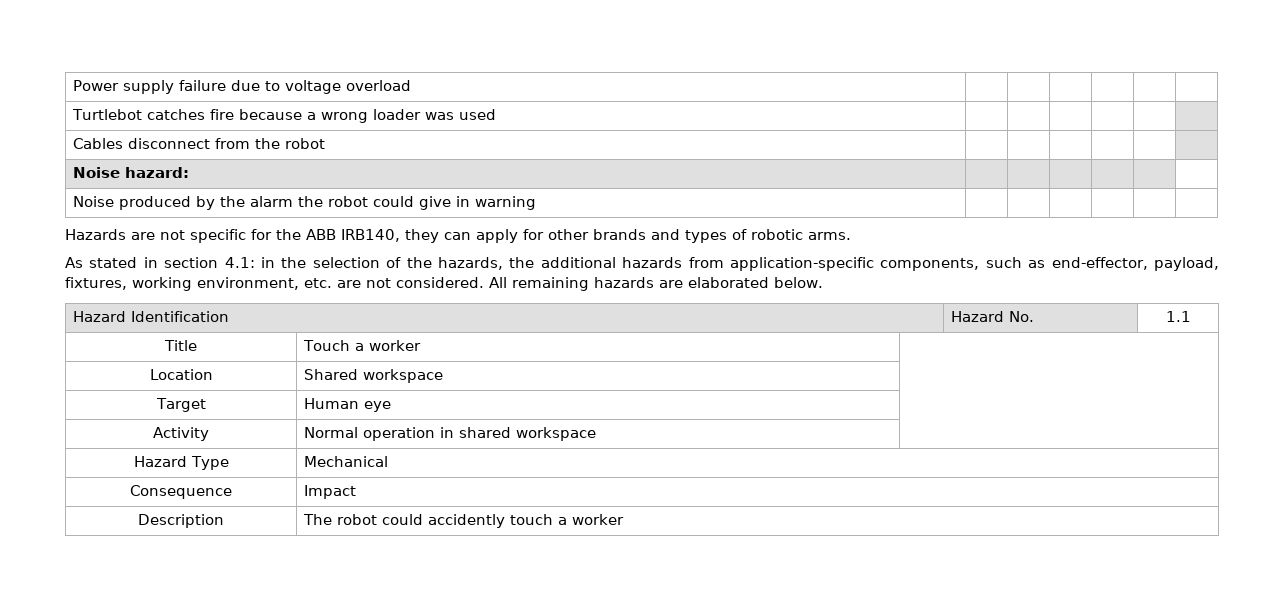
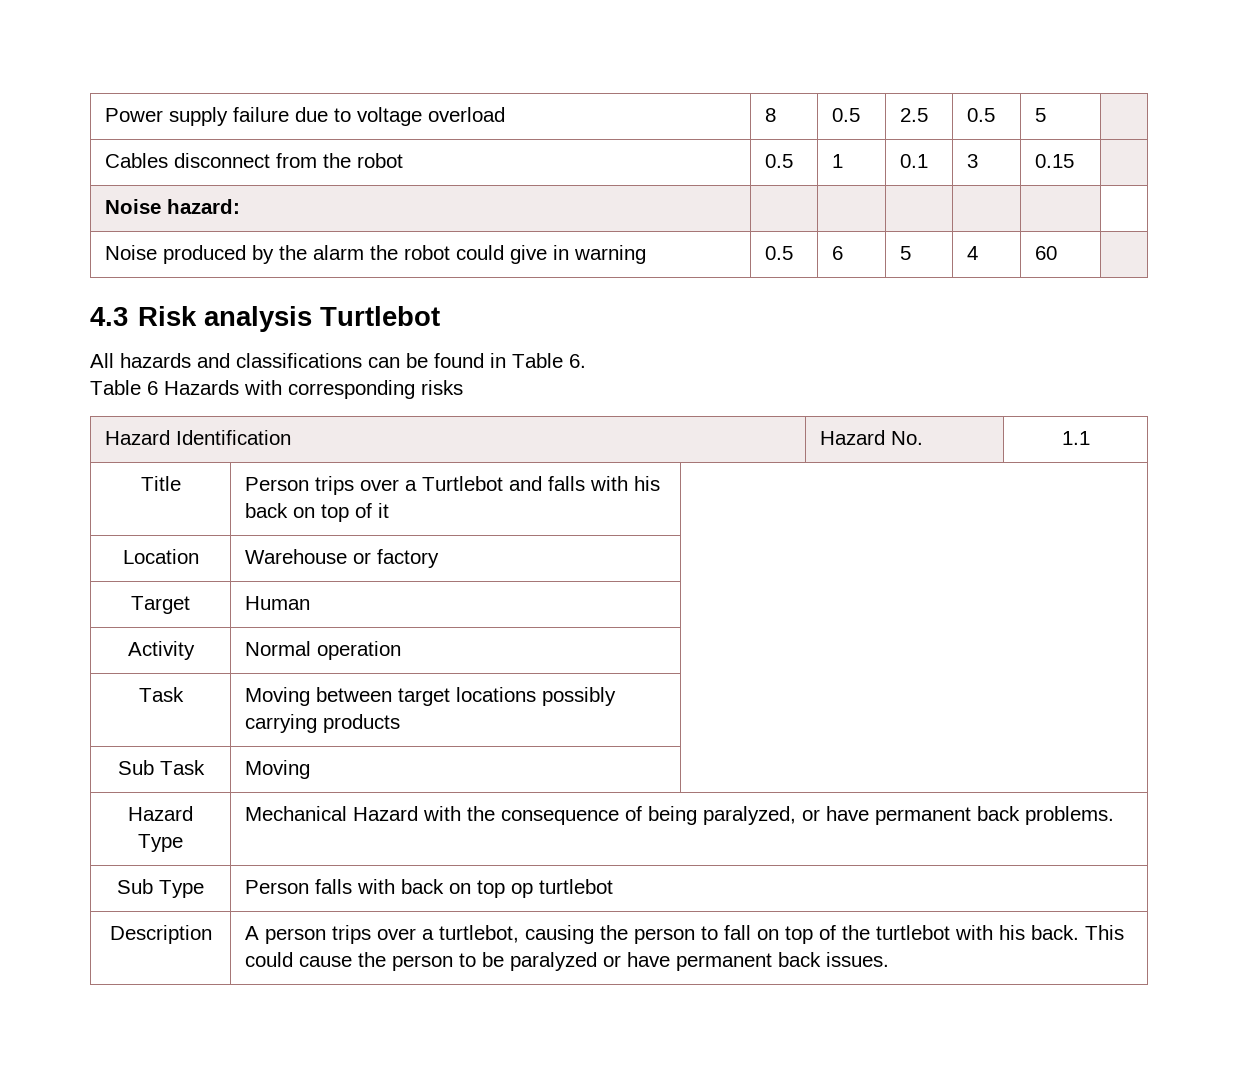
[71,109,496,123] | | | | | // Turtlebot catches fire because a wrong loader was used | | | | | -> [765,108,777,122] [832,108,861,122] [900,108,929,122] [967,108,996,122] [1035,108,1047,122] 8 | 0.5 | 2.5 | 0.5 | 5
(325, 143) | | | | -> [765,154,794,168] [832,154,844,168] [900,154,929,168] [967,154,979,168] [1035,154,1075,168] 0.5 | 1 | 0.1 | 3 | 0.15
[65,229,851,243] [65,257,1219,271] [65,277,823,291] | | | | | // Hazards are not specific for the ABB IRB140, they can apply for other brands and types of robotic arms. // As stated in section 4.1: in the selection of the hazards, the additional hazards from application-specific components, such as end-effector, payload, fixtures, working environment, etc. are not considered. All remaining hazards are elaborated below. -> [765,246,794,260] [832,246,844,260] [900,246,912,260] [967,246,979,260] [1035,246,1058,260] [90,306,441,332] [90,353,586,368] [90,380,463,399] 0.5 | 6 | 5 | 4 | 60 | // 4.3 Risk analysis Turtlebot // All hazards and classifications can be found in Table 6. // Table 6 Hazards with corresponding risks
[302,340,421,351] [149,369,213,380] [303,369,443,383] Touch a worker | // Location | Shared workspace -> [245,476,661,495] [245,503,390,522] [122,549,199,564] [245,549,440,568] Person trips over a Turtlebot and falls with his back on top of it | // Location | Warehouse or factory
[363,401,391,412] eye -> (311, 603) none
[439,427,596,441] [133,456,229,470] [303,456,388,467] [130,485,232,499] [303,485,356,499] [138,514,224,528] [302,514,624,528] in shared workspace | // Hazard Type | Mechanical // Consequence | Impact // Description | The robot could accidently touch a worker -> [138,687,184,702] [245,687,617,706] [245,714,401,733] [117,760,205,775] [245,760,311,779] [128,806,193,821] [138,834,183,852] [245,806,1115,825] [117,879,204,898] [245,879,614,898] [109,925,212,944] [245,925,1125,944] [245,952,890,971] | // Task | Moving between target locations possibly carrying products | // Sub Task | Moving | // Hazard Type | Mechanical Hazard with the consequence of being paralyzed, or have permanent back problems. // Sub Type | Person falls with back on top op turtlebot // Description | A person trips over a turtlebot, causing the person to fall on top of the turtlebot with his back. This could cause the person to be paralyzed or have permanent back issues.

